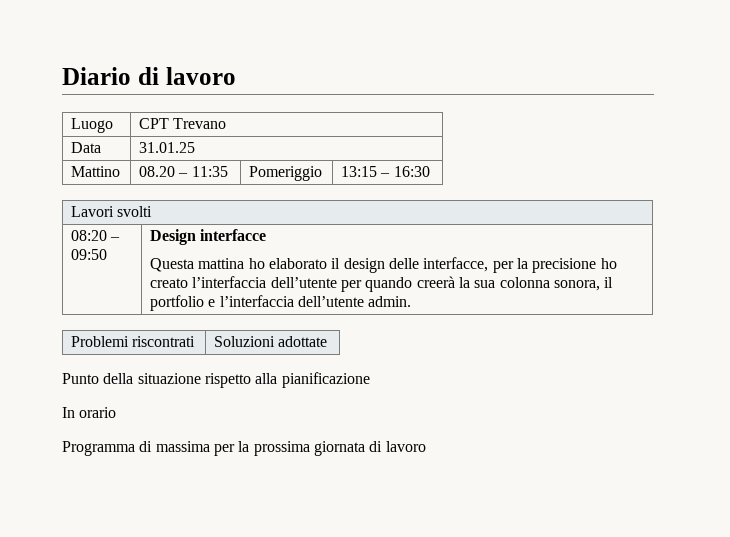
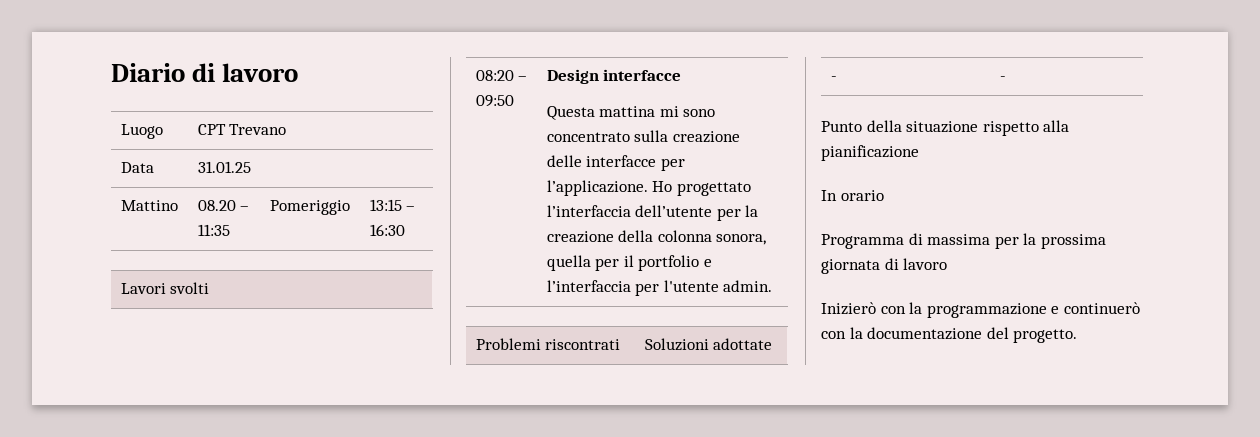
[248,257,617,273] [150,276,600,292] ho elaborato il design delle interfacce, per la precisione ho creato l’interfaccia dell’utente per quando creerà la sua colonna sonora, -> [659,106,716,117] [546,130,740,143] [546,155,685,171] [546,180,751,196] [546,205,759,221] [546,230,767,245] [546,255,620,271] mi sono concentrato sulla creazione delle interfacce per l’applicazione. Ho progettato l’interfaccia dell’utente per la creazione della colonna sonora, quella per
[298,296,365,307] dell’utente -> [635,280,719,296] per l'utente
(328, 341) none -> [830,76,837,81] [999,76,1006,81] // - | -
(426, 446) none -> [821,302,1140,318] [821,327,1078,343] // Inizierò con la programmazione e continuerò con la documentazione del progetto.

